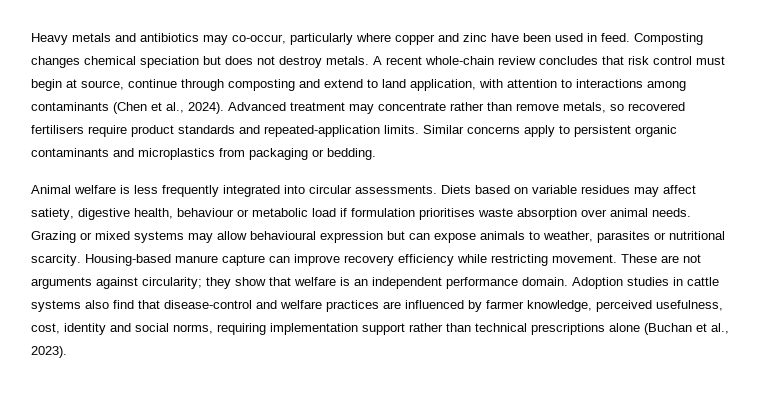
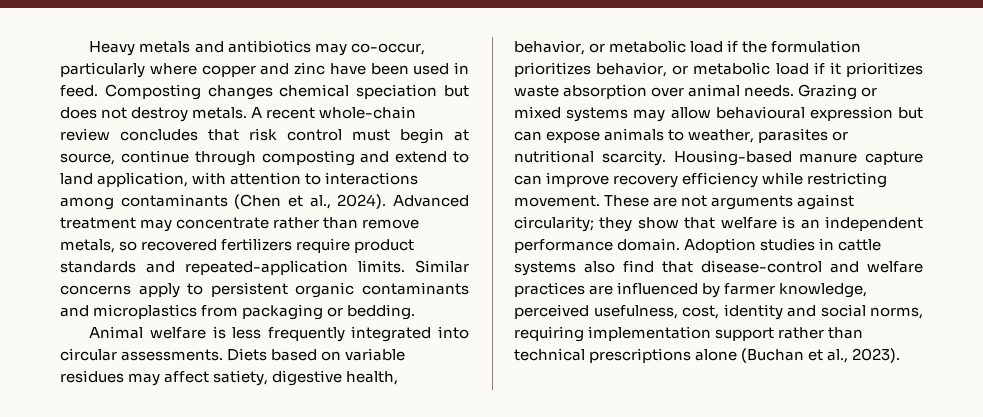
[31,125,84,134] fertilisers -> [221,238,293,251] fertilizers
[177,208,475,220] behaviour or metabolic load if formulation prioritises -> [514,40,862,55] [514,62,924,77] behavior, or metabolic load if the formulation prioritizes behavior, or metabolic load if it prioritizes

